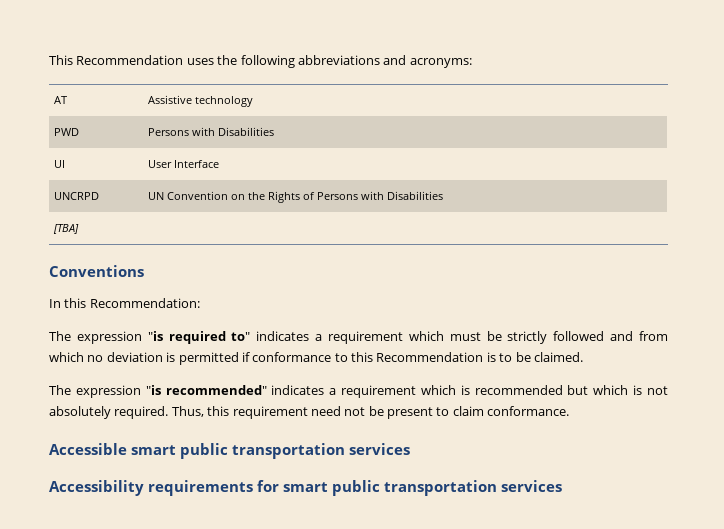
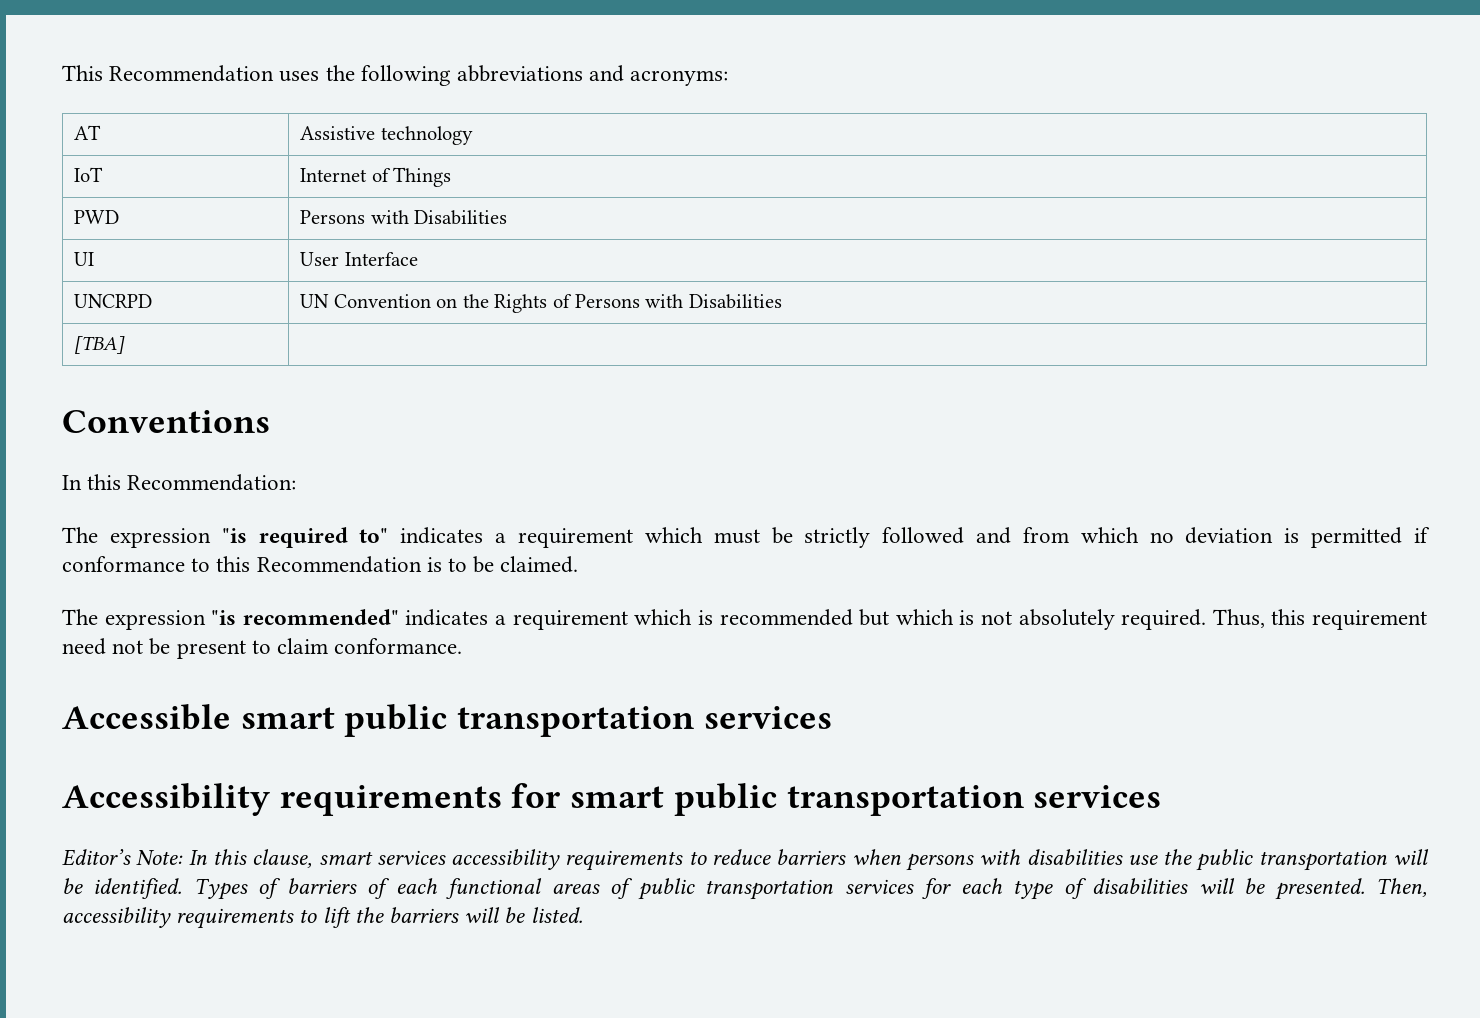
(254, 101) none -> [74,167,104,182] [300,167,452,187] // IoT | Internet of Things
(562, 486) none -> [62,849,1429,871] [62,878,1427,900] [62,907,583,929] // Editor’s Note: In this clause, smart services accessibility requirements to reduce barriers when persons with disabilities use the public transportation will be identified. Types of barriers of each functional areas of public transportation services for each type of disabilities will be presented. Then, accessibility requirements to lift the barriers will be listed.

